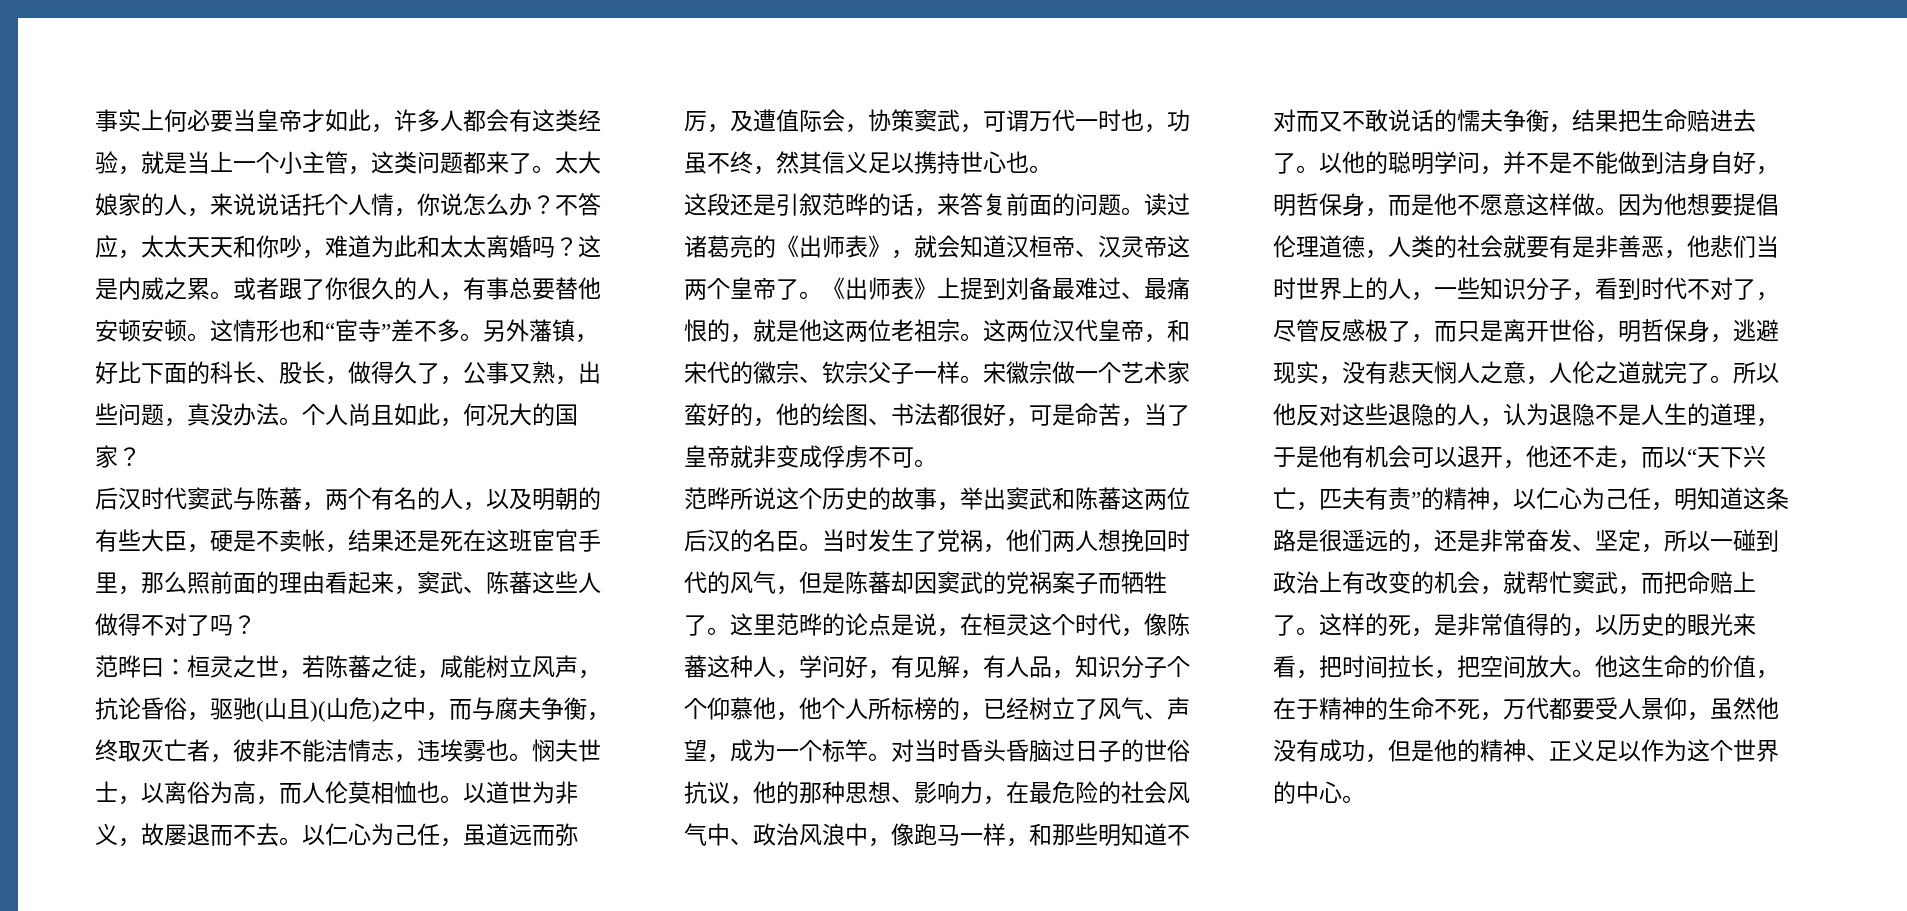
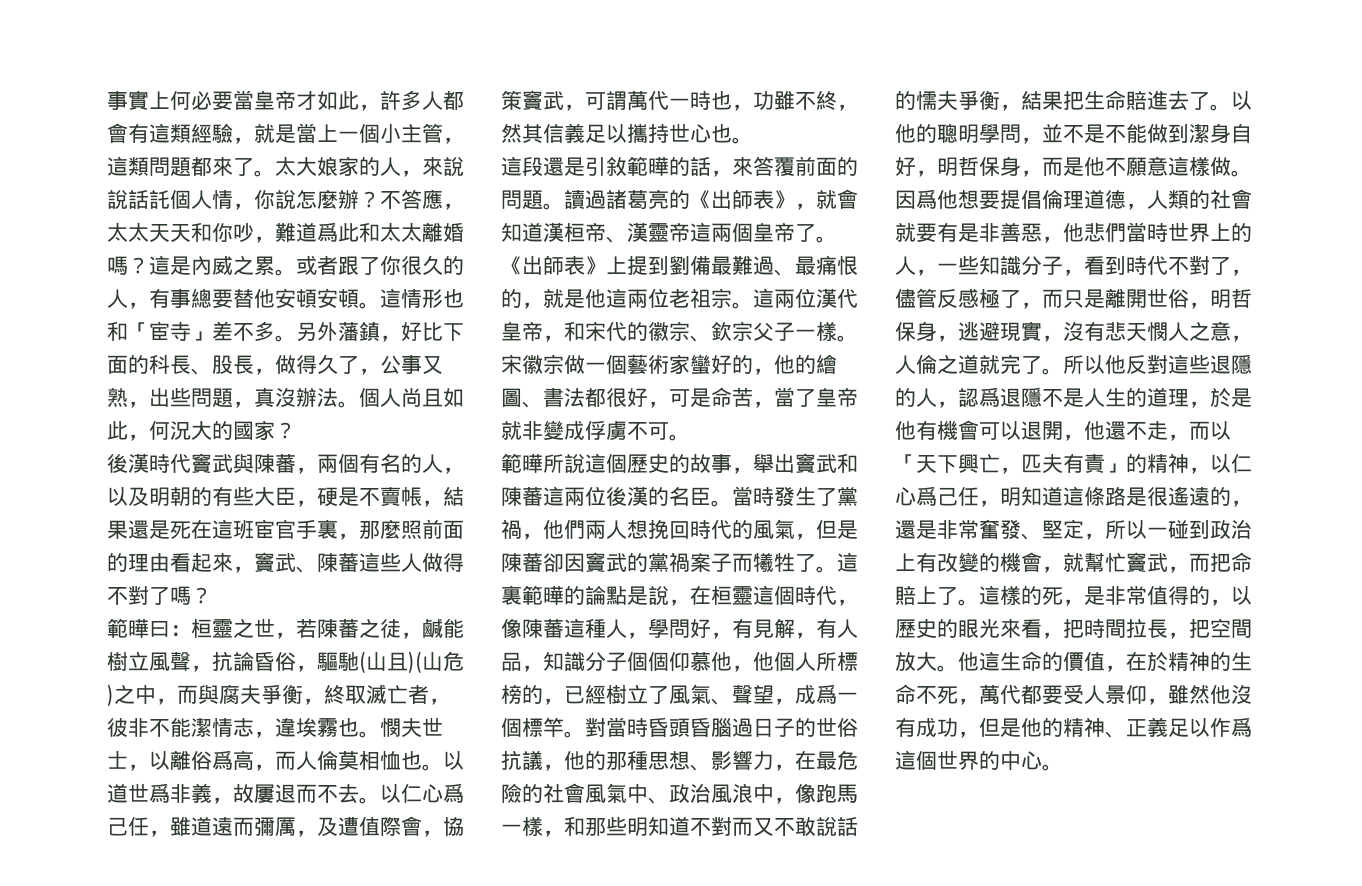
[95,109,141,132] 事实 -> [107,90,149,110] 事實
[233,109,256,132] 当 -> [233,90,254,110] 當
[394,109,601,132] [95,151,509,175] 许多人都会有这类经验，就是当上一个小主管，这类问题都来 -> [380,90,464,110] [107,123,464,144] [107,156,233,177] 許多人都會有這類經驗，就是當上一個小主管，這類問題都來
[210,193,601,217] [95,235,118,258] 来说说话托个人情，你说怎么办？不答应 -> [422,157,464,176] [107,189,443,210] 來說說話託個人情，你說怎麼辦？不答應
[325,235,394,258] 难道为 -> [275,222,338,242] 難道爲
[486,235,601,258] [95,277,141,300] 离婚吗？这是内 -> [422,222,464,242] [107,255,212,275] 離婚嗎？這是內
[509,277,532,299] 总 -> [191,288,212,308] 總
[118,319,391,342] 顿安顿。这情形也和“宦寺” -> [296,288,464,309] [107,321,212,341] 頓安頓。這情形也和「宦寺」
[552,319,575,342] 镇 -> [359,321,380,342] 鎮
[233,361,325,384] 长、股长 -> [170,355,254,375] 長、股長
[118,403,325,427] 问题，真没办法。个 -> [191,387,380,408] 問題，真沒辦法。個
[486,403,578,426] 况大的国 -> [170,421,254,440] 況大的國
[95,487,371,511] 后汉时代窦武与陈蕃，两个 -> [107,453,359,474] 後漢時代竇武與陳蕃，兩個
[279,529,601,553] [95,571,555,595] 卖帐，结果还是死在这班宦官手里，那么照前面的理由看起来，窦武、陈蕃这 -> [380,487,464,507] [107,519,464,540] [107,552,380,573] 賣帳，結果還是死在這班宦官手裏，那麼照前面的理由看起來，竇武、陳蕃這
[164,613,256,636] [95,655,233,678] 对了吗？ // 范晔曰：桓灵 -> [128,586,212,605] [107,618,233,638] 對了嗎？ // 範曄曰：桓靈
[325,655,348,678] 陈 -> [317,619,338,638] 陳
[440,655,601,679] [95,697,256,721] 咸能树立风声，抗论昏俗，驱驰 -> [422,618,464,638] [107,651,359,672] 鹹能樹立風聲，抗論昏俗，驅馳
[472,697,610,721] [95,739,555,763] 与腐夫争衡，终取灭亡者，彼非不能洁情志，违埃雾也。悯 -> [198,684,450,705] [107,717,401,738] 與腐夫爭衡，終取滅亡者，彼非不能潔情志，違埃霧也。憫
[164,781,233,804] 离俗为 -> [170,750,233,770] 離俗爲
[325,781,348,804] 伦 -> [317,751,338,770] 倫
[532,781,578,804] [95,823,187,847] 为非义，故屡 -> [149,783,275,804] 爲非義，故屢
[371,823,578,847] [684,109,1190,133] [684,151,1052,175] [684,193,1190,217] [684,235,707,258] 为己任，虽道远而弥厉，及遭值际会，协策窦武，可谓万代一时也，功虽不终，然其信义足以携持世心也。 // 这段还是引叙范晔的话，来答复前面的问题。读过诸 -> [443,783,464,803] [107,816,464,837] [501,90,858,111] [501,123,753,144] [501,156,858,177] [501,190,627,210] 爲己任，雖道遠而彌厲，及遭值際會，協策竇武，可謂萬代一時也，功雖不終，然其信義足以攜持世心也。 // 這段還是引敘範曄的話，來答覆前面的問題。讀過諸
[822,235,845,258] 师 -> [732,189,753,209] 師
[937,235,1190,258] [684,278,730,300] 会知道汉桓帝、汉灵帝这两个 -> [837,189,858,209] [501,222,753,243] 會知道漢桓帝、漢靈帝這兩個
[868,277,891,300] 师 -> [543,255,564,275] 師
[1006,277,1121,300] 刘备最难过 -> [669,255,774,275] 劉備最難過
[822,319,868,342] 这两 -> [606,288,648,308] 這兩
[983,319,1075,342] 这两位汉 -> [753,288,837,308] 這兩位漢
[822,361,845,384] 钦 -> [711,321,732,341] 欽
[937,361,960,384] 样 -> [816,321,837,342] 樣
[1098,361,1190,384] [684,403,707,426] 个艺术家蛮 -> [606,354,711,375] 個藝術家蠻
[822,403,914,426] 绘图、书 -> [816,354,837,374] [501,387,564,408] 繪圖、書
[1144,403,1167,426] 当 -> [774,387,795,407] 當
[776,445,868,468] 变成俘虏 -> [543,420,627,440] 變成俘虜
[684,487,1190,511] [684,529,1190,553] [684,571,1167,595] [684,613,1190,637] [684,655,1190,679] [684,697,1190,721] [684,739,1075,763] 范晔所说这个历史的故事，举出窦武和陈蕃这两位后汉的名臣。当时发生了党祸，他们两人想挽回时代的风气，但是陈蕃却因窦武的党祸案子而牺牲了。这里范晔的论点是说，在桓灵这个时代，像陈蕃这种人，学问好，有见解，有人品，知识分子个个仰慕他，他个人所标榜的，已经树立了风气、声望，成为一个标竿。对当时昏头昏脑过 -> [501,453,858,474] [501,486,858,507] [501,519,858,540] [501,552,858,573] [501,585,858,606] [501,618,858,639] [501,651,858,672] [501,684,858,705] [501,717,753,738] 範曄所說這個歷史的故事，舉出竇武和陳蕃這兩位後漢的名臣。當時發生了黨禍，他們兩人想挽回時代的風氣，但是陳蕃卻因竇武的黨禍案子而犧牲了。這裏範曄的論點是說，在桓靈這個時代，像陳蕃這種人，學問好，有見解，有人品，知識分子個個仰慕他，他個人所標榜的，已經樹立了風氣、聲望，成爲一個標竿。對當時昏頭昏腦過
[707,781,730,804] 议 -> [522,750,543,770] 議
[822,781,845,804] 种 -> [627,750,648,770] 種
[937,781,960,804] 响 -> [732,750,753,770] 響
[1075,781,1190,804] [684,823,707,846] 险的社会风气 -> [501,783,627,803] 險的社會風氣
[799,824,822,846] 风 -> [711,784,732,803] 風
[937,823,1006,846] 马一样 -> [837,784,858,803] [501,816,543,837] 馬一樣
[1273,109,1296,132] 对 -> [711,817,732,836] 對
[1388,109,1595,133] 说话的懦夫争衡，结 -> [816,817,858,836] [895,90,1042,111] 說話的懦夫爭衡，結
[1687,109,1733,132] 赔进 -> [1126,90,1168,110] 賠進
[1388,151,1526,175] 聪明学问，并 -> [937,123,1063,144] 聰明學問，並
[1664,151,1687,174] 洁 -> [1189,124,1210,143] 潔
[1480,193,1664,216] 愿意这样做。因为 -> [1126,156,1252,177] [895,189,937,209] 願意這樣做。因爲
[1273,235,1296,258] 伦 -> [1042,190,1063,209] 倫
[1411,235,1503,258] 类的社会 -> [1168,189,1252,209] 類的社會
[1641,235,1779,259] [1273,277,1296,299] 恶，他悲们当时 -> [1021,222,1168,243] 惡，他悲們當時
[1503,278,1526,300] 识 -> [1000,255,1021,275] 識
[1641,277,1779,301] [1273,319,1388,342] 时代不对了，尽管反感极 -> [1126,255,1252,276] [895,288,1000,308] 時代不對了，儘管反感極
[1503,319,1549,342] 离开 -> [1105,288,1147,308] 離開
[1273,361,1457,385] 现实，没有悲天悯 -> [1000,321,1168,342] 現實，沒有悲天憫
[1572,361,1595,384] 伦 -> [916,355,937,374] 倫
[1319,403,1779,427] [1273,445,1766,469] 对这些退隐的人，认为退隐不是人生的道理，于是他有机会可以退开，他还不走，而以“天下兴 -> [1147,354,1252,374] [895,387,1252,408] [895,420,1231,441] [895,454,979,473] 對這些退隱的人，認爲退隱不是人生的道理，於是他有機會可以退開，他還不走，而以「天下興
[1388,487,1421,510] 责” -> [1084,453,1126,473] 責」
[1582,487,1605,510] 为 -> [916,486,937,506] 爲
[1743,487,1789,510] [1273,529,1618,553] 这条路是很遥远的，还是非常奋发、坚 -> [1063,486,1252,507] [895,519,1063,540] 這條路是很遙遠的，還是非常奮發、堅
[1388,571,1756,595] [1273,613,1365,636] 变的机会，就帮忙窦武，而把命赔上了。这样 -> [958,552,1252,573] [895,585,1021,606] 變的機會，就幫忙竇武，而把命賠上了。這樣
[1618,614,1641,636] 历 -> [895,619,916,638] 歷
[1733,613,1756,636] [1273,655,1779,679] [1273,697,1319,720] 来看，把时间拉长，把空间放大。他这生命的价值，在于 -> [1000,618,1252,639] [895,651,1168,672] 來看，把時間拉長，把空間放大。他這生命的價值，在於
[1503,699,1526,720] 万 -> [979,685,1000,704] 萬
[1710,697,1779,720] [1273,739,1296,762] 虽然他没 -> [1168,684,1252,704] 雖然他沒
[1572,739,1733,762] 义足以作为这个 -> [1147,717,1252,737] [895,750,937,770] 義足以作爲這個

